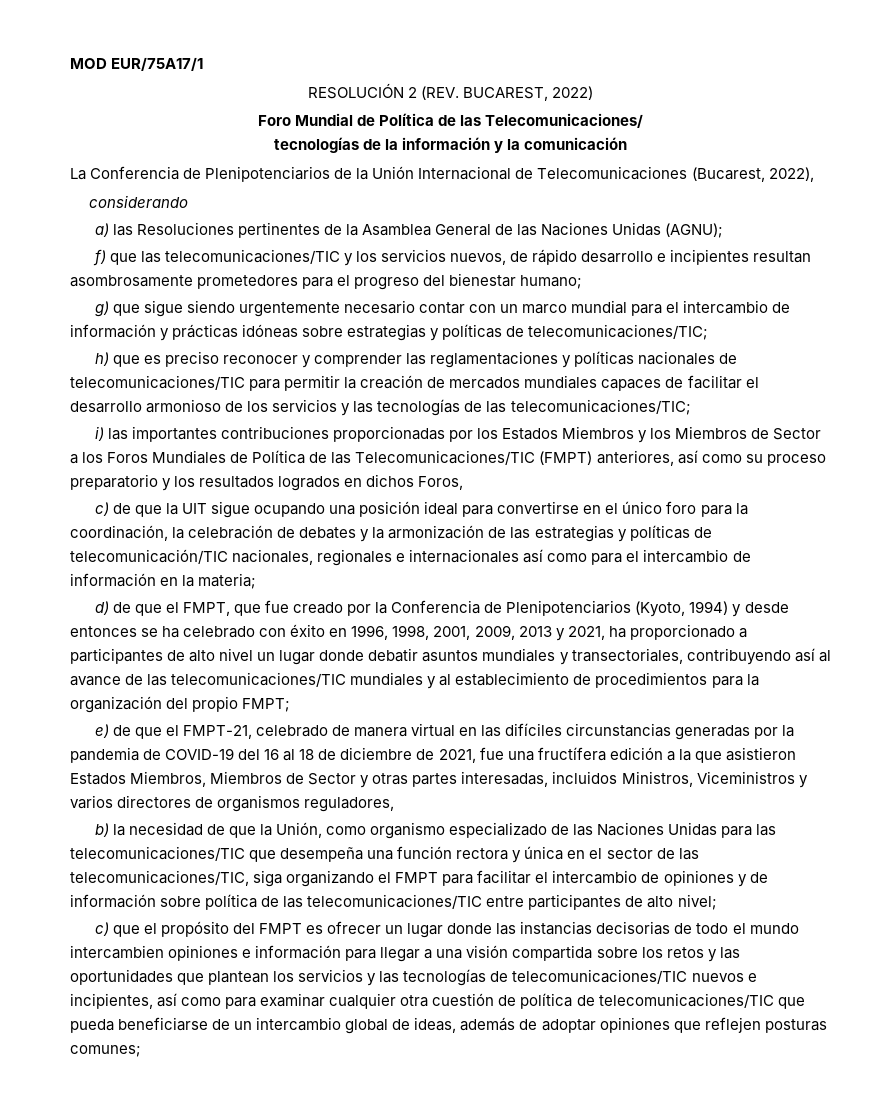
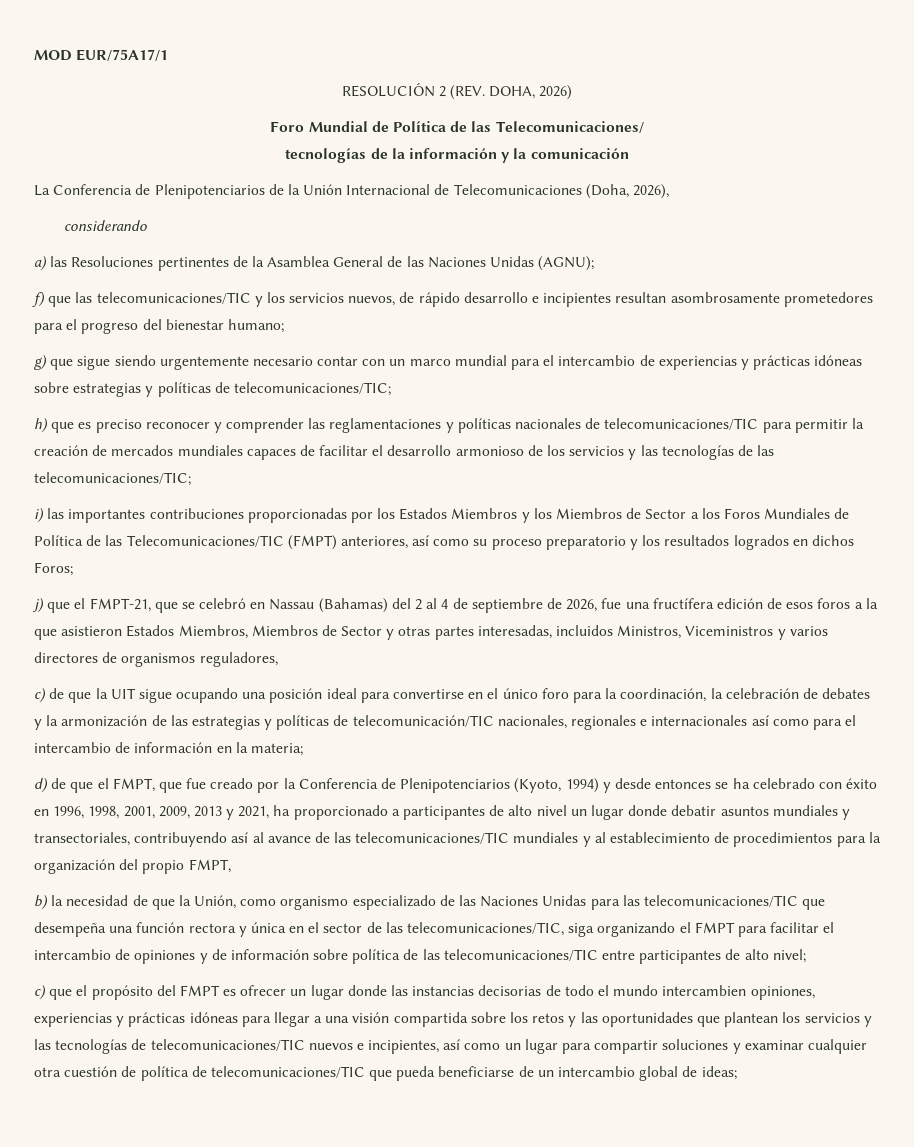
[463,86,594,101] BUCAREST, 2022) -> [489,85,573,100] DOHA, 2026)
[691,167,814,182] (Bucarest, 2022), -> [585,184,670,199] (Doha, 2026),
[70,324,156,338] información -> [658,356,737,370] experiencias
[418,476,464,490] Foros, -> [34,562,73,576] [32,598,878,613] [34,625,828,640] [34,652,278,667] Foros; // j) que el FMPT-21, que se celebró en Nassau (Bahamas) del 2 al 4 de septiembre de 2026, fue una fructífera edición de esos foros a la que asistieron Estados Miembros, Miembros de Sector y otras partes interesadas, incluidos Ministros, Viceministros y varios directores de organismos reguladores,
[242,698,291,712] [94,723,795,740] [70,747,796,763] [70,771,808,788] [70,795,395,812] FMPT; // e) de que el FMPT-21, celebrado de manera virtual en las difíciles circunstancias generadas por la pandemia de COVID-19 del 16 al 18 de diciembre de 2021, fue una fructífera edición a la que asistieron Estados Miembros, Miembros de Sector y otras partes interesadas, incluidos Ministros, Viceministros y varios directores de organismos reguladores, -> [188,859,231,873] FMPT,
[168,945,342,961] opiniones e información -> [750,986,815,1000] [34,1012,238,1027] opiniones, experiencias y prácticas idóneas
[225,997,257,1009] para -> [504,1039,741,1054] un lugar para compartir soluciones y
[414,1017,827,1033] [70,1045,141,1057] ideas, además de adoptar opiniones que reflejen posturas comunes; -> [701,1066,737,1080] ideas;

